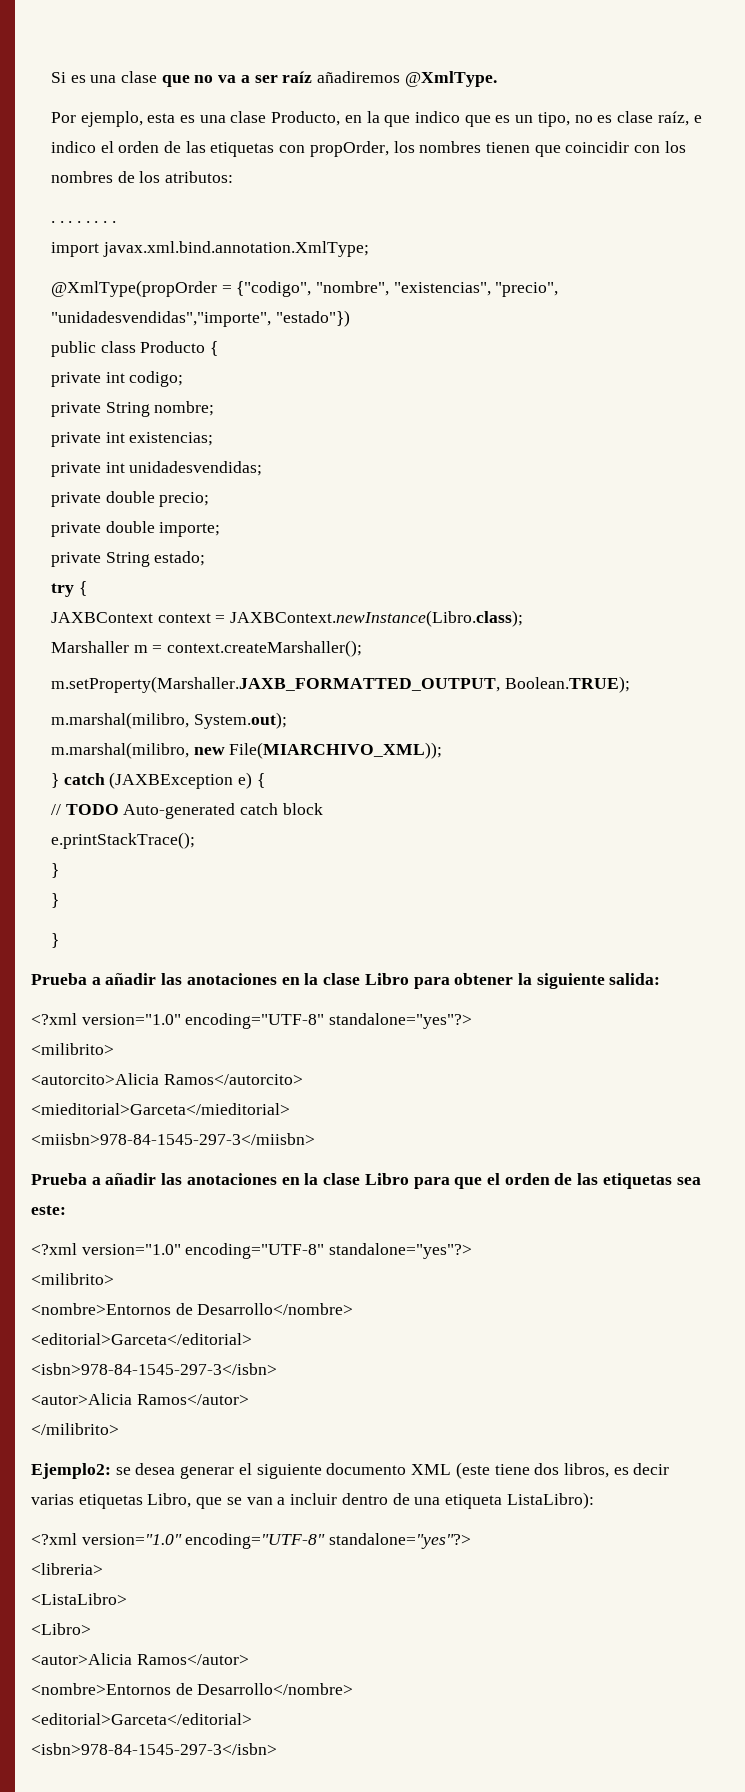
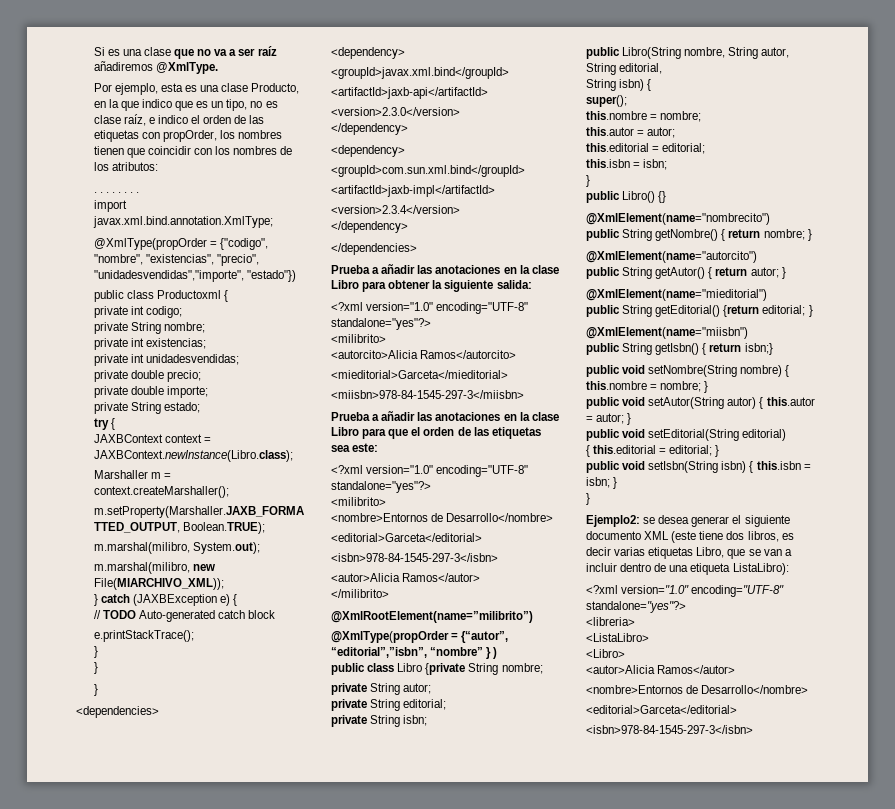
[140,341,206,353] Producto -> [156,290,221,299] Productoxml
(59, 940) none -> [76,706,159,718] [331,47,405,59] [331,67,509,79] [331,87,488,99] [331,107,460,116] [331,123,408,135] [331,145,405,157] [331,165,525,177] [331,185,495,197] [331,205,460,214] [331,221,408,233] [331,243,417,255] // <dependencies> // <dependency> // <groupId>javax.xml.bind</groupId> // <artifactId>jaxb-api</artifactId> // <version>2.3.0</version> // </dependency> // <dependency> // <groupId>com.sun.xml.bind</groupId> // <artifactId>jaxb-impl</artifactId> // <version>2.3.4</version> // </dependency> // </dependencies>
(119, 1429) none -> [331,611,533,623] [331,631,509,643] [331,647,498,659] [331,663,543,675] [331,683,432,695] [331,699,447,711] [331,715,428,727] [586,47,790,59] [586,63,663,75] [586,79,652,91] [586,95,627,107] [586,111,702,122] [586,127,676,138] [586,143,706,154] [586,159,668,170] [586,175,590,187] [586,191,667,203] [586,213,770,225] [586,229,812,241] [586,251,757,263] [586,267,786,279] [586,289,767,301] [586,305,813,317] [586,327,748,339] [586,343,773,355] [586,365,790,377] [586,381,709,393] [586,397,815,409] [586,413,632,425] [586,429,787,441] [586,445,720,457] [586,461,811,473] [586,477,618,489] [586,493,590,505] // @XmlRootElement(name=”milibrito”) // @XmlType(propOrder = {“autor”, “editorial”,”isbn”, “nombre” } ) // public class Libro {private String nombre; // private String autor; // private String editorial; // private String isbn; // public Libro(String nombre, String autor, String editorial, // String isbn) { // super(); // this.nombre = nombre; // this.autor = autor; // this.editorial = editorial; // this.isbn = isbn; // } // public Libro() {} // @XmlElement(name="nombrecito") // public String getNombre() { return nombre; } // @XmlElement(name="autorcito") // public String getAutor() { return autor; } // @XmlElement(name="mieditorial") // public String getEditorial() {return editorial; } // @XmlElement(name="miisbn") // public String getIsbn() { return isbn;} // public void setNombre(String nombre) { this.nombre = nombre; } // public void setAutor(String autor) { this.autor = autor; } // public void setEditorial(String editorial) // { this.editorial = editorial; } // public void setIsbn(String isbn) { this.isbn = isbn; } // }

